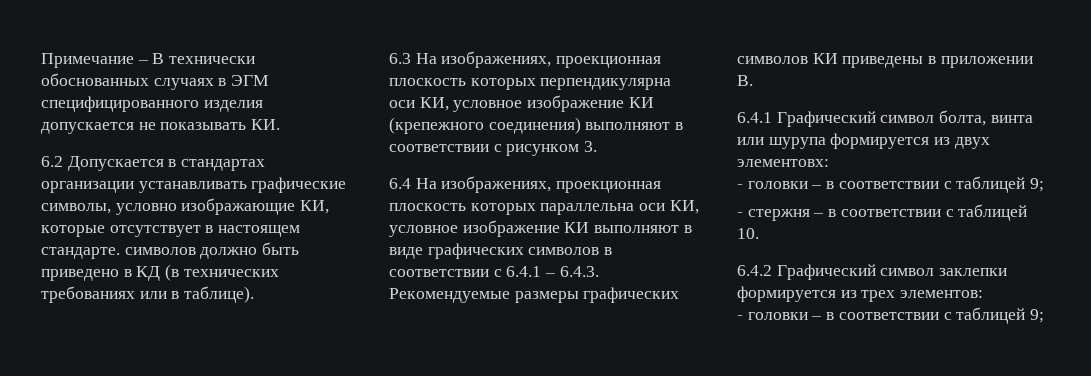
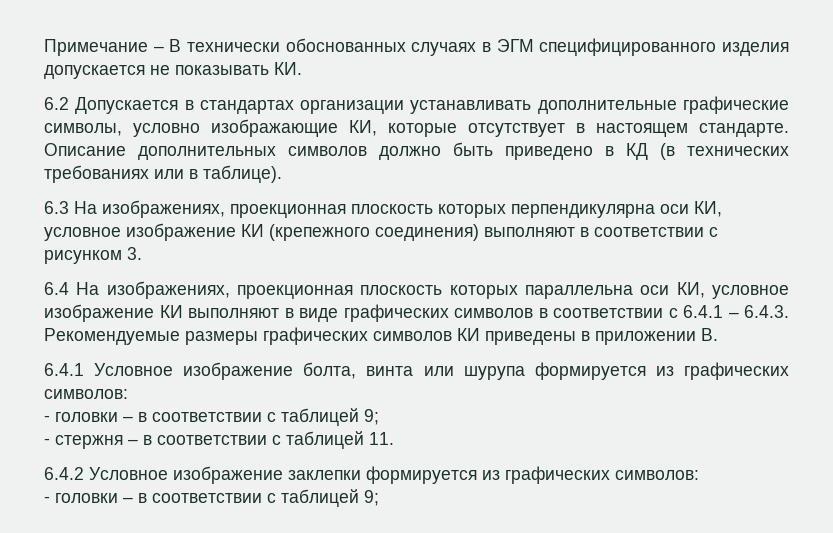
(247, 187) none -> [537,100,677,114] дополнительные
(120, 253) none -> [44,143,276,160] Описание дополнительных
[776,111,935,127] Графический символ -> [94,362,294,380] Условное изображение
[954,137,990,149] [737,159,829,167] двух элементовх: -> [683,362,789,380] [44,389,128,399] графических символов:
[737,228,759,239] 10. -> [369,432,394,445] 11.
[776,264,935,280] Графический символ -> [89,466,283,484] Условное изображение
[861,290,984,302] трех элементов: -> [505,466,699,484] графических символов:

